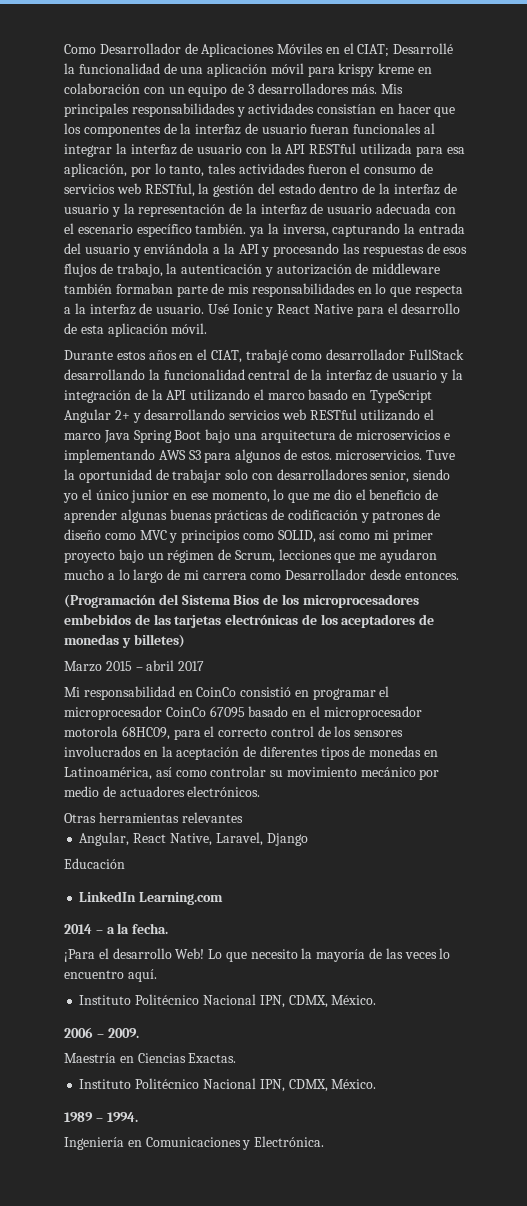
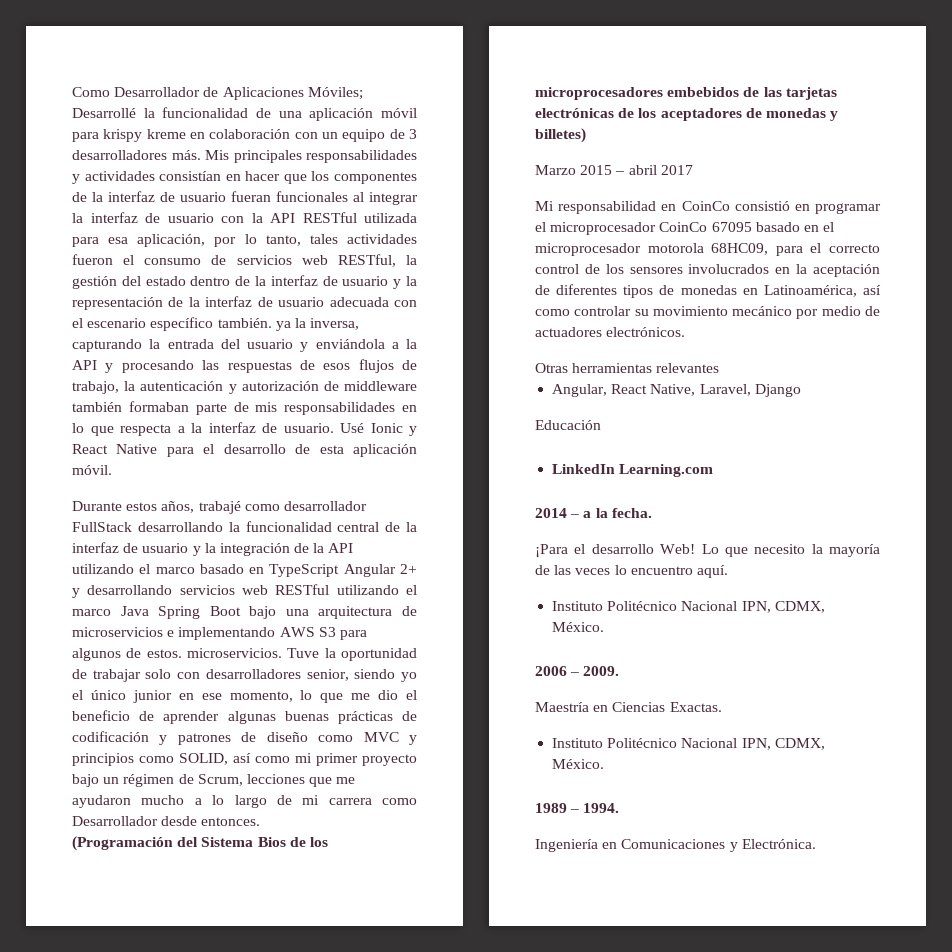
[277,43,390,57] Móviles en el CIAT; -> [307,87,363,100] Móviles;
[148,349,242,363] años en el CIAT, -> [161,501,195,513] años,

